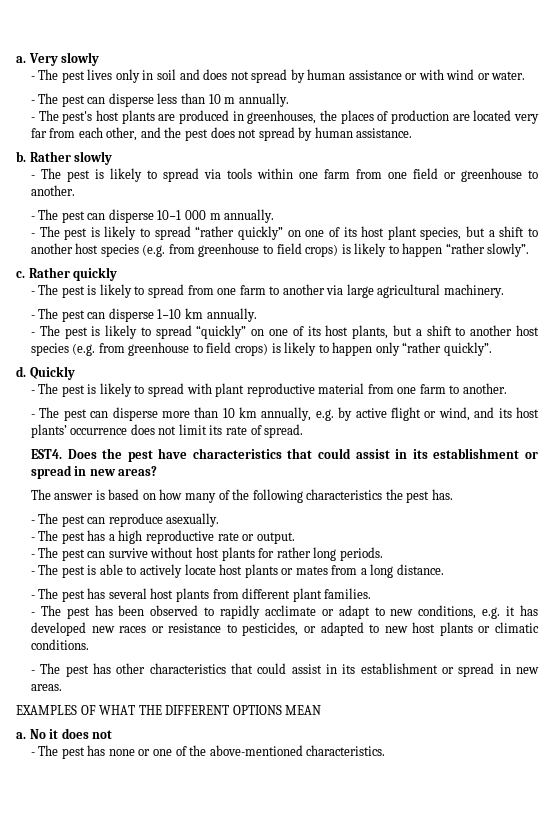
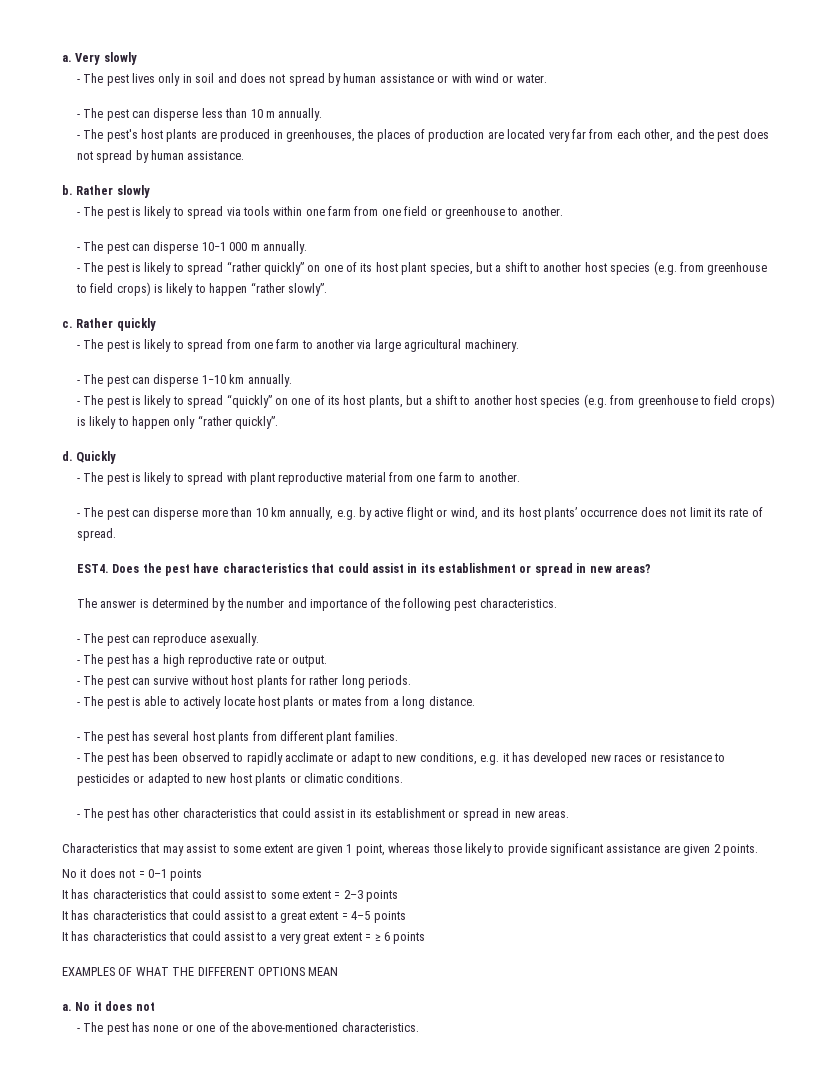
[108,489,453,503] based on how many of the following characteristics the pest has. -> [152,598,557,611] determined by the number and importance of the following pest characteristics.
[242,622,299,636] pesticides, -> [76,773,130,786] pesticides
(62, 687) none -> [62,843,758,856] [62,868,203,881] [62,889,399,902] [62,910,406,923] [62,931,426,944] // Characteristics that may assist to some extent are given 1 point, whereas those likely to provide significant assistance are given 2 points. // No it does not = 0–1 points // It has characteristics that could assist to some extent = 2–3 points // It has characteristics that could assist to a great extent = 4–5 points // It has characteristics that could assist to a very great extent = ≥ 6 points

